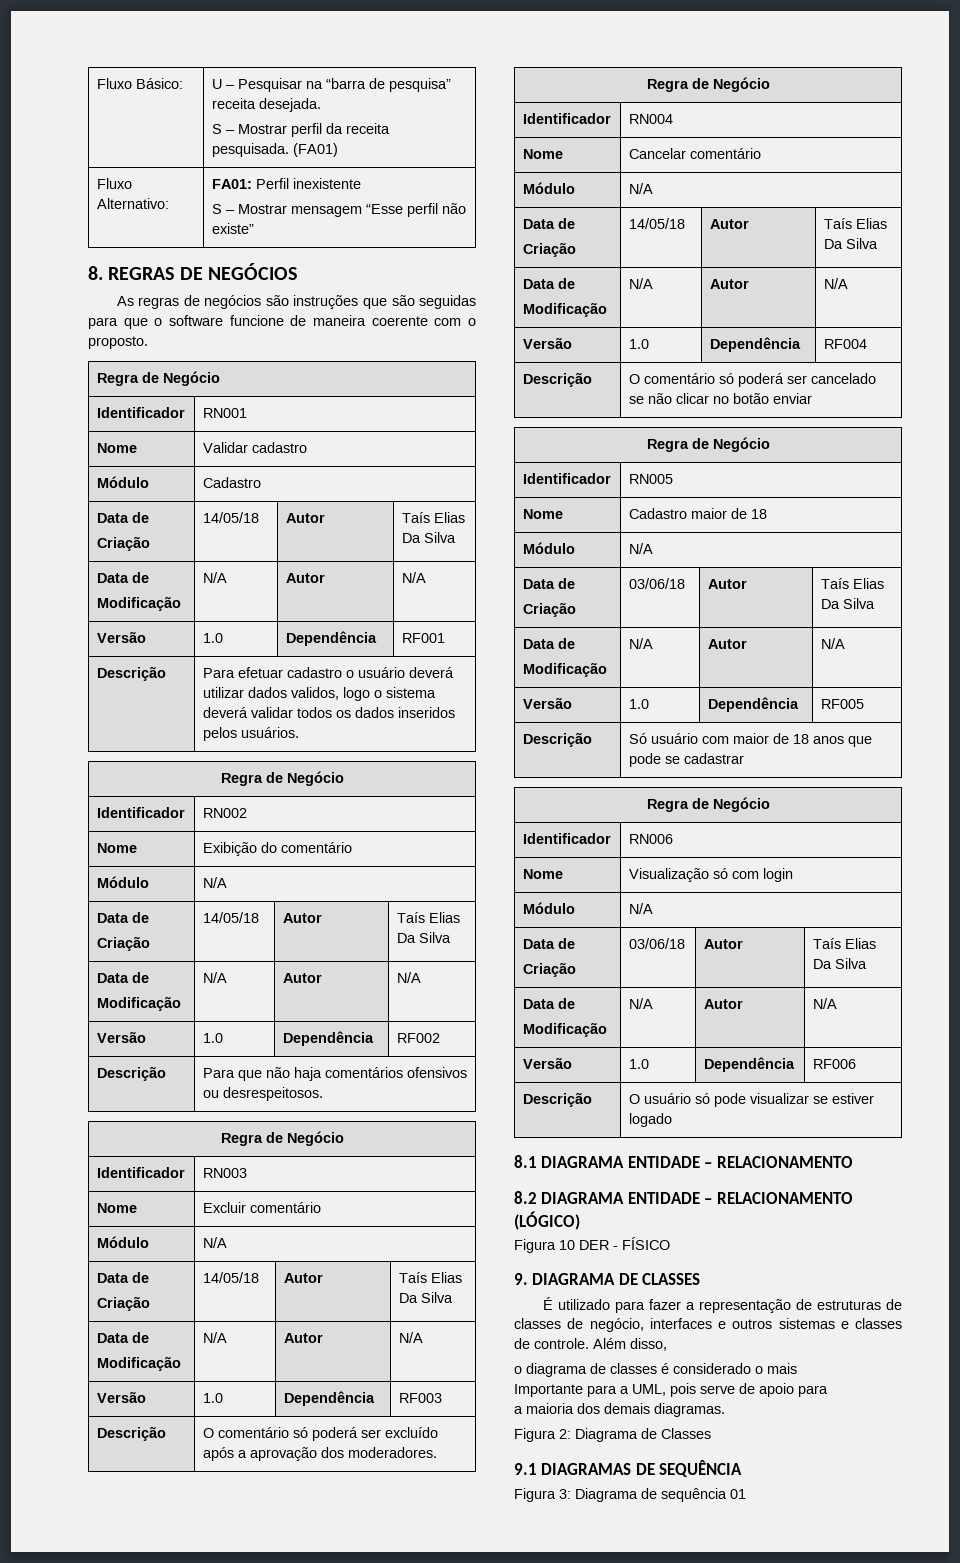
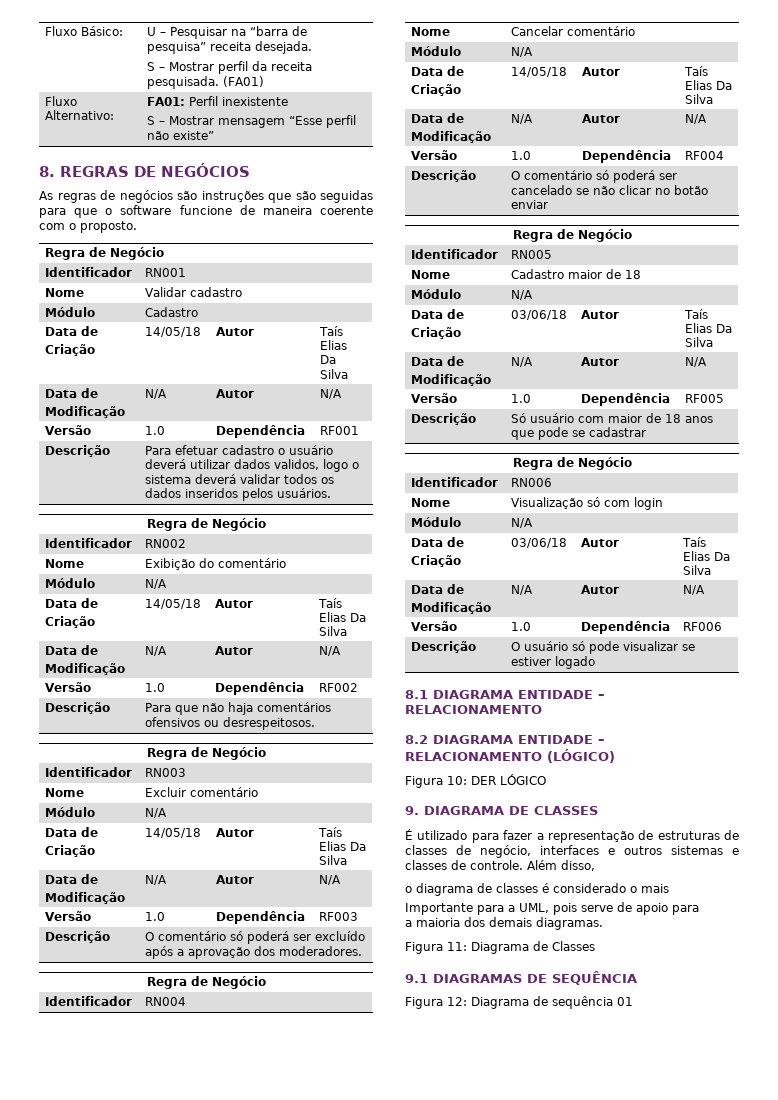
[559,1237,670,1250] 10 DER - FÍSICO -> [447,774,546,785] 10: DER LÓGICO
[559,1429,571,1439] 2: -> [447,942,467,951] 11:
[559,1489,571,1499] 3: -> [447,997,467,1006] 12:

